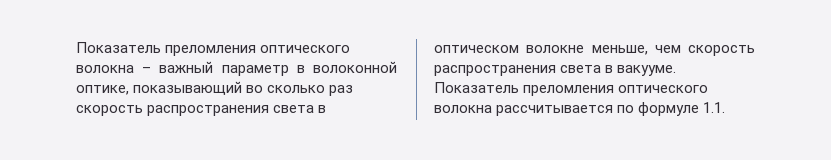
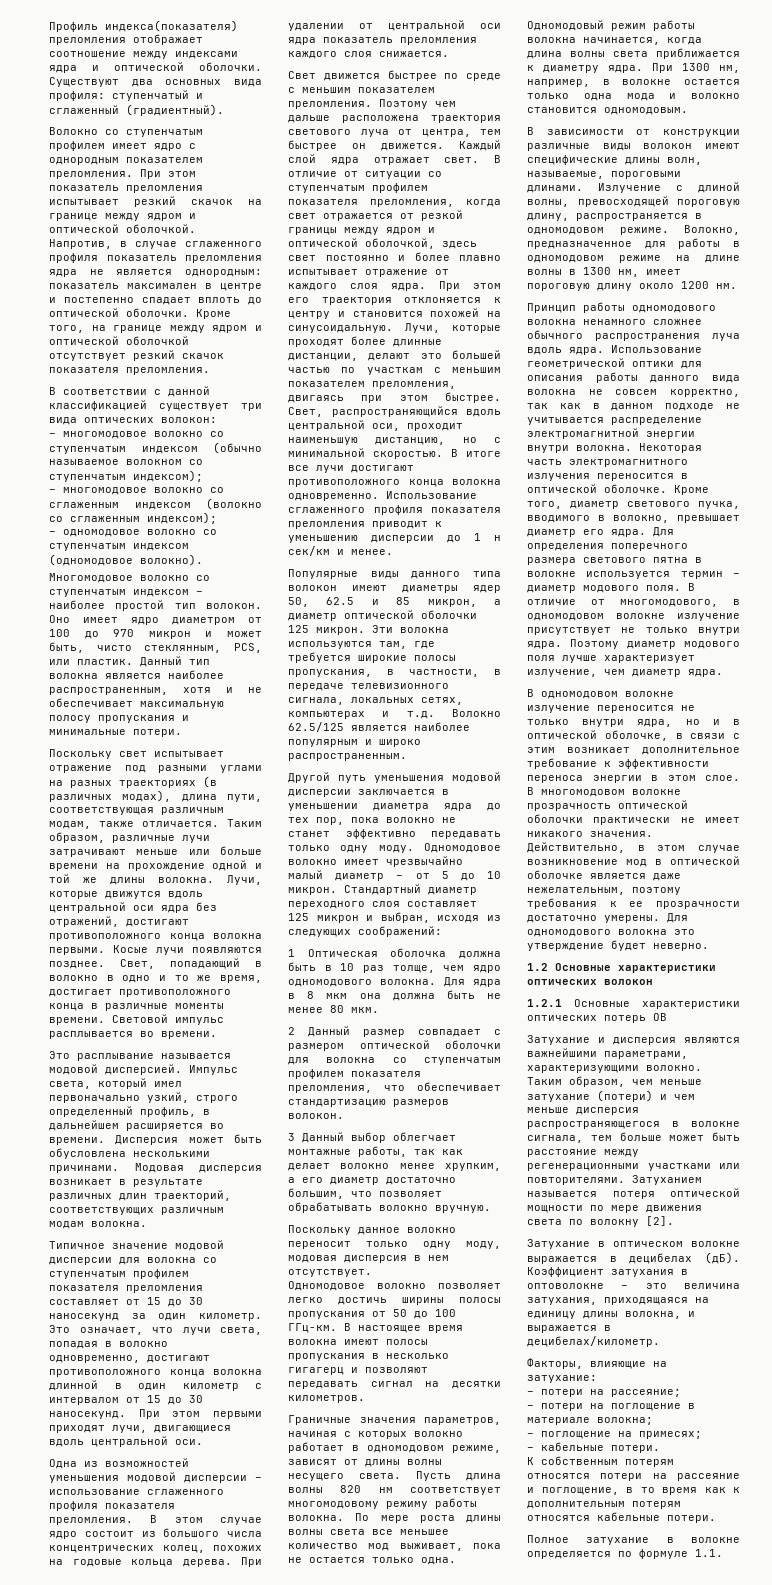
[76,42,351,56] [76,61,397,76] [76,81,354,96] [76,105,327,116] [434,45,755,56] [434,65,677,76] [434,82,709,96] [434,105,614,116] Показатель преломления оптического волокна – важный параметр в волоконной оптике, показывающий во сколько раз скорость распространения света в оптическом волокне меньше, чем скорость распространения света в вакууме. Показатель преломления оптического волокна рассчитывается -> [49,20,238,32] [49,34,203,45] [49,51,238,59] [49,62,262,73] [49,77,262,87] [49,90,203,101] [49,104,224,116] [49,127,203,137] [49,141,196,151] [49,157,203,165] [49,169,196,179] [49,185,203,193] [49,196,262,207] [49,213,196,221] [49,224,196,233] [49,239,262,249] [49,253,262,263] [49,269,262,277] [49,283,262,291] [49,297,262,305] [49,308,231,319] [49,325,262,333] [49,336,189,345] [49,350,224,361] [49,367,210,375] [49,386,210,397] [49,400,262,411] [49,417,217,425] [49,431,224,439] [49,442,262,454] [49,459,203,465] [49,470,203,482] [49,487,224,495] [49,498,262,510] [49,512,217,524] [49,529,217,537] [49,543,189,551] [49,554,203,566] [49,573,210,583] [49,589,203,597] [49,600,262,611] [49,615,262,625] [49,629,262,639] [49,642,262,653] [49,656,210,667] [49,670,224,679] [49,687,262,695] [49,698,224,709] [49,715,189,723] [49,729,182,737] [49,749,224,759] [49,765,262,773] [49,776,217,788] [49,790,262,802] [49,807,224,815] [49,819,262,829] [49,832,210,843] [49,846,262,857] [49,860,262,871] [49,874,262,885] [49,891,203,899] [49,902,217,913] [49,916,189,927] [49,933,262,941] [49,945,262,955] [49,958,262,969] [49,975,262,983] [49,989,231,997] [49,1003,224,1011] [49,1014,224,1025] [49,1031,217,1039] [49,1051,231,1061] [49,1064,238,1075] [49,1078,182,1089] [49,1092,238,1103] [49,1106,210,1117] [49,1120,224,1131] [49,1134,262,1145] [49,1148,210,1159] [49,1163,262,1173] [49,1179,203,1187] [49,1190,231,1201] [49,1207,224,1215] [49,1221,147,1229] [49,1240,224,1251] [49,1257,217,1265] [49,1269,189,1279] [49,1285,203,1293] [49,1297,203,1307] [49,1313,262,1321] [49,1325,262,1335] [49,1341,168,1349] [49,1355,210,1363] [49,1369,262,1377] [49,1380,262,1391] [49,1395,203,1405] [49,1409,262,1419] [49,1425,231,1433] [49,1436,203,1447] [49,1458,189,1469] [49,1472,262,1483] [49,1489,224,1495] [49,1501,175,1511] [49,1515,262,1525] [49,1528,262,1539] [49,1545,262,1553] [49,1557,262,1567] [288,20,501,31] [288,37,477,45] [288,51,449,59] [288,70,501,81] [288,87,435,93] [288,99,456,109] [288,115,501,123] [288,129,501,137] [288,140,501,151] [288,154,501,165] [288,171,442,179] [288,183,428,193] [288,199,501,207] [288,210,463,221] [288,227,435,235] [288,238,477,249] [288,252,501,261] [288,269,449,277] [288,281,501,291] [288,297,501,305] [288,308,501,319] [288,323,501,333] [288,336,442,347] [288,350,501,361] [288,367,501,375] [288,381,456,389] [288,392,501,403] [288,406,501,417] [288,420,463,431] [288,437,501,445] [288,448,501,459] [288,465,414,473] [288,479,501,487] [288,491,477,501] [288,505,501,515] [288,521,442,529] [288,533,501,543] [288,546,393,556] [288,569,501,579] [288,585,501,593] [288,597,501,607] [288,610,477,621] [288,625,449,635] [288,641,435,649] [288,652,456,663] [288,669,501,677] [288,683,449,691] [288,697,463,705] [288,709,501,719] [288,722,470,732] [288,739,421,747] [288,753,407,761] [288,772,501,783] [288,789,449,797] [288,803,501,811] [288,817,456,825] [288,829,501,839] [288,843,501,853] [288,856,463,867] [288,870,501,881] [288,884,477,895] [288,901,477,909] [288,912,501,923] [288,926,442,937] [288,948,501,959] [288,962,501,973] [288,977,501,987] [288,990,501,1001] [288,1005,379,1013] [288,1026,501,1037] [288,1040,501,1051] [288,1057,501,1065] [288,1069,421,1079] [288,1082,501,1093] [288,1099,449,1107] [288,1113,344,1119] [288,1132,456,1143] [288,1146,463,1157] [288,1163,501,1171] [288,1177,456,1185] [288,1188,442,1199] [288,1202,491,1213] [288,1225,456,1235] [288,1241,501,1249] [288,1255,449,1263] [288,1269,372,1277] [288,1281,501,1291] [288,1297,501,1305] [288,1309,456,1319] [288,1323,463,1333] [288,1339,428,1345] [288,1353,449,1361] [288,1367,428,1375] [288,1381,501,1389] [288,1395,365,1403] [288,1415,501,1425] [288,1431,463,1439] [288,1442,501,1453] [288,1459,442,1467] [288,1471,501,1481] [288,1485,501,1495] [288,1498,477,1509] [288,1513,501,1523] [288,1529,449,1535] [288,1543,501,1551] [288,1557,456,1565] [527,20,695,31] [527,37,702,45] [527,48,740,59] [527,63,740,73] [527,79,740,87] [527,93,740,101] [527,107,688,115] [527,127,740,137] [527,143,740,151] [527,155,702,165] [527,171,681,179] [527,182,740,193] [527,196,740,207] [527,213,702,221] [527,225,740,235] [527,238,740,249] [527,255,740,263] [527,267,681,277] [527,281,737,291] [527,302,716,313] [527,319,702,325] [527,330,740,341] [527,345,702,355] [527,358,702,369] [527,372,740,383] [527,389,740,397] [527,403,740,411] [527,417,702,425] [527,428,695,439] [527,443,702,453] [527,459,688,467] [527,473,688,481] [527,484,709,495] [527,501,740,509] [527,515,740,523] [527,527,674,537] [527,543,688,551] [527,557,702,565] [527,571,740,579] [527,583,695,593] [527,599,740,607] [527,613,740,621] [527,627,740,635] [527,639,740,649] [527,655,695,663] [527,669,723,677] [527,689,674,699] [527,705,695,713] [527,719,740,727] [527,730,740,741] [527,747,740,755] [527,758,709,769] [527,775,740,783] [527,787,681,797] [527,800,688,811] [527,814,740,825] [527,831,653,837] [527,842,740,853] [527,856,740,867] [527,870,681,881] [527,887,681,895] [527,898,740,909] [527,913,688,923] [527,929,695,937] [527,940,709,951] [527,963,716,973] [527,979,653,985] [527,999,740,1009] [527,1013,667,1023] [527,1035,740,1045] [527,1048,688,1059] [527,1065,702,1073] [527,1076,702,1087] [527,1090,695,1102] [527,1107,639,1115] [527,1121,740,1129] [527,1132,740,1143] [527,1149,639,1157] [527,1163,740,1171] [527,1175,702,1185] [527,1188,740,1199] [527,1205,702,1213] [527,1216,674,1227] [527,1239,740,1249] [527,1252,740,1264] [527,1267,688,1277] [527,1283,740,1289] [527,1297,709,1305] [527,1311,695,1319] [527,1325,611,1333] [527,1336,660,1347] [527,1358,667,1369] [527,1375,597,1383] [527,1389,681,1397] [527,1403,695,1411] [527,1417,653,1425] [527,1431,702,1439] [527,1442,660,1453] [527,1456,674,1467] [527,1473,740,1481] [527,1487,740,1495] [527,1501,681,1509] [527,1512,716,1523] [527,1535,740,1545] [527,1551,611,1559] Профиль индекса(показателя) преломления отображает соотношение между индексами ядра и оптической оболочки. Существуют два основных вида профиля: ступенчатый и сглаженный (градиентный). // Волокно со ступенчатым профилем имеет ядро с однородным показателем преломления. При этом показатель преломления испытывает резкий скачок на границе между ядром и оптической оболочкой. Напротив, в случае сглаженного профиля показатель преломления ядра не является однородным: показатель максимален в центре и постепенно спадает вплоть до оптической оболочки. Кроме того, на границе между ядром и оптической оболочкой отсутствует резкий скачок показателя преломления. // В соответствии с данной классификацией существует три вида оптических волокон: // – многомодовое волокно со ступенчатым индексом (обычно называемое волокном со ступенчатым индексом); // – многомодовое волокно со сглаженным индексом (волокно со сглаженным индексом); // – одномодовое волокно со ступенчатым индексом (одномодовое волокно). // Многомодовое волокно со ступенчатым индексом – наиболее простой тип волокон. Оно имеет ядро диаметром от 100 до 970 микрон и может быть, чисто стеклянным, PCS, или пластик. Данный тип волокна является наиболее распространенным, хотя и не обеспечивает максимальную полосу пропускания и минимальные потери. // Поскольку свет испытывает отражение под разными углами на разных траекториях (в различных модах), длина пути, соответствующая различным модам, также отличается. Таким образом, различные лучи затрачивают меньше или больше времени на прохождение одной и той же длины волокна. Лучи, которые движутся вдоль центральной оси ядра без отражений, достигают противоположного конца волокна первыми. Косые лучи появляются позднее. Свет, попадающий в волокно в одно и то же время, достигает противоположного конца в различные моменты времени. Световой импульс расплывается во времени. // Это расплывание называется модовой дисперсией. Импульс света, который имел первоначально узкий, строго определенный профиль, в дальнейшем расширяется во времени. Дисперсия может быть обусловлена несколькими причинами. Модовая дисперсия возникает в результате различных длин траекторий, соответствующих различным модам волокна. // Типичное значение модовой дисперсии для волокна со ступенчатым профилем показателя преломления составляет от 15 до 30 наносекунд за один километр. Это означает, что лучи света, попадая в волокно одновременно, достигают противоположного конца волокна длинной в один километр с интервалом от 15 до 30 наносекунд. При этом первыми приходят лучи, двигающиеся вдоль центральной оси. // Одна из возможностей уменьшения модовой дисперсии – использование сглаженного профиля показателя преломления. В этом случае ядро состоит из большого числа концентрических колец, похожих на годовые кольца дерева. При удалении от центральной оси ядра показатель преломления каждого слоя снижается. // Свет движется быстрее по среде с меньшим показателем преломления. Поэтому чем дальше расположена траектория светового луча от центра, тем быстрее он движется. Каждый слой ядра отражает свет. В отличие от ситуации со ступенчатым профилем показателя преломления, когда свет отражается от резкой границы между ядром и оптической оболочкой, здесь свет постоянно и более плавно испытывает отражение от каждого слоя ядра. При этом его траектория отклоняется к центру и становится похожей на синусоидальную. Лучи, которые проходят более длинные дистанции, делают это большей частью по участкам с меньшим показателем преломления, двигаясь при этом быстрее. Свет, распространяющийся вдоль центральной оси, проходит наименьшую дистанцию, но с минимальной скоростью. В итоге все лучи достигают противоположного конца волокна одновременно. Использование сглаженного профиля показателя преломления приводит к уменьшению дисперсии до 1 н сек/км и менее. // Популярные виды данного типа волокон имеют диаметры ядер 50, 62.5 и 85 микрон, а диаметр оптической оболочки 125 микрон. Эти волокна используются там, где требуется широкие полосы пропускания, в частности, в передаче телевизионного сигнала, локальных сетях, компьютерах и т.д. Волокно 62.5/125 является наиболее популярным и широко распространенным. // Другой путь уменьшения модовой дисперсии заключается в уменьшении диаметра ядра до тех пор, пока волокно не станет эффективно передавать только одну моду. Одномодовое волокно имеет чрезвычайно малый диаметр – от 5 до 10 микрон. Стандартный диаметр переходного слоя составляет 125 микрон и выбран, исходя из следующих соображений: // 1 Оптическая оболочка должна быть в 10 раз толще, чем ядро одномодового волокна. Для ядра в 8 мкм она должна быть не менее 80 мкм. // 2 Данный размер совпадает с размером оптической оболочки для волокна со ступенчатым профилем показателя преломления, что обеспечивает стандартизацию размеров волокон. // 3 Данный выбор облегчает монтажные работы, так как делает волокно менее хрупким, а его диаметр достаточно большим, что позволяет обрабатывать волокно вручную. // Поскольку данное волокно переносит только одну моду, модовая дисперсия в нем отсутствует. // Одномодовое волокно позволяет легко достичь ширины полосы пропускания от 50 до 100 ГГц-км. В настоящее время волокна имеют полосы пропускания в несколько гигагерц и позволяют передавать сигнал на десятки километров. // Граничные значения параметров, начиная с которых волокно работает в одномодовом режиме, зависят от длины волны несущего света. Пусть длина волны 820 нм соответствует многомодовому режиму работы волокна. По мере роста длины волны света все меньшее количество мод выживает, пока не остается только одна. Одномодовый режим работы волокна начинается, когда длина волны света приближается к диаметру ядра. При 1300 нм, например, в волокне остается только одна мода и волокно становится одномодовым. // В зависимости от конструкции различные виды волокон имеют специфические длины волн, называемые, пороговыми длинами. Излучение с длиной волны, превосходящей пороговую длину, распространяется в одномодовом режиме. Волокно, предназначенное для работы в одномодовом режиме на длине волны в 1300 нм, имеет пороговую длину около 1200 нм. // Принцип работы одномодового волокна ненамного сложнее обычного распространения луча вдоль ядра. Использование геометрической оптики для описания работы данного вида волокна не совсем корректно, так как в данном подходе не учитывается распределение электромагнитной энергии внутри волокна. Некоторая часть электромагнитного излучения переносится в оптической оболочке. Кроме того, диаметр светового пучка, вводимого в волокно, превышает диаметр его ядра. Для определения поперечного размера светового пятна в волокне используется термин – диаметр модового поля. В отличие от многомодового, в одномодовом волокне излучение присутствует не только внутри ядра. Поэтому диаметр модового поля лучше характеризует излучение, чем диаметр ядра. // В одномодовом волокне излучение переносится не только внутри ядра, но и в оптической оболочке, в связи с этим возникает дополнительное требование к эффективности переноса энергии в этом слое. В многомодовом волокне прозрачность оптической оболочки практически не имеет никакого значения. Действительно, в этом случае возникновение мод в оптической оболочке является даже нежелательным, поэтому требования к ее прозрачности достаточно умерены. Для одномодового волокна это утверждение будет неверно. // 1.2 Основные характеристики оптических волокон // 1.2.1 Основные характеристики оптических потерь ОВ // Затухание и дисперсия являются важнейшими параметрами, характеризующими волокно. Таким образом, чем меньше затухание (потери) и чем меньше дисперсия распространяющегося в волокне сигнала, тем больше может быть расстояние между регенерационными участками или повторителями. Затуханием называется потеря оптической мощности по мере движения света по волокну [2]. // Затухание в оптическом волокне выражается в децибелах (дБ). Коэффициент затухания в оптоволокне – это величина затухания, приходящаяся на единицу длины волокна, и выражается в децибелах/километр. // Факторы, влияющие на затухание: // – потери на рассеяние; // – потери на поглощение в материале волокна; // – поглощение на примесях; // – кабельные потери. // К собственным потерям относятся потери на рассеяние и поглощение, в то время как к дополнительным потерям относятся кабельные потери. // Полное затухание в волокне определяется

